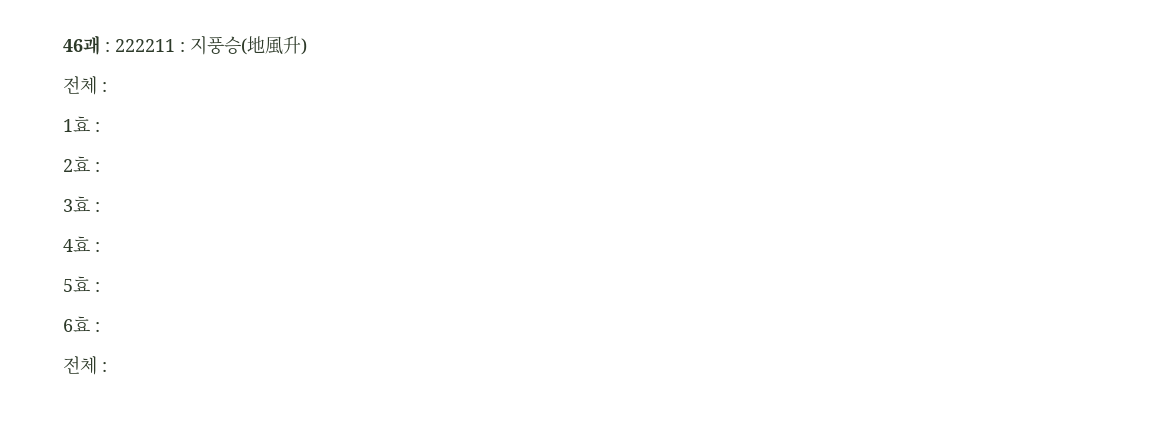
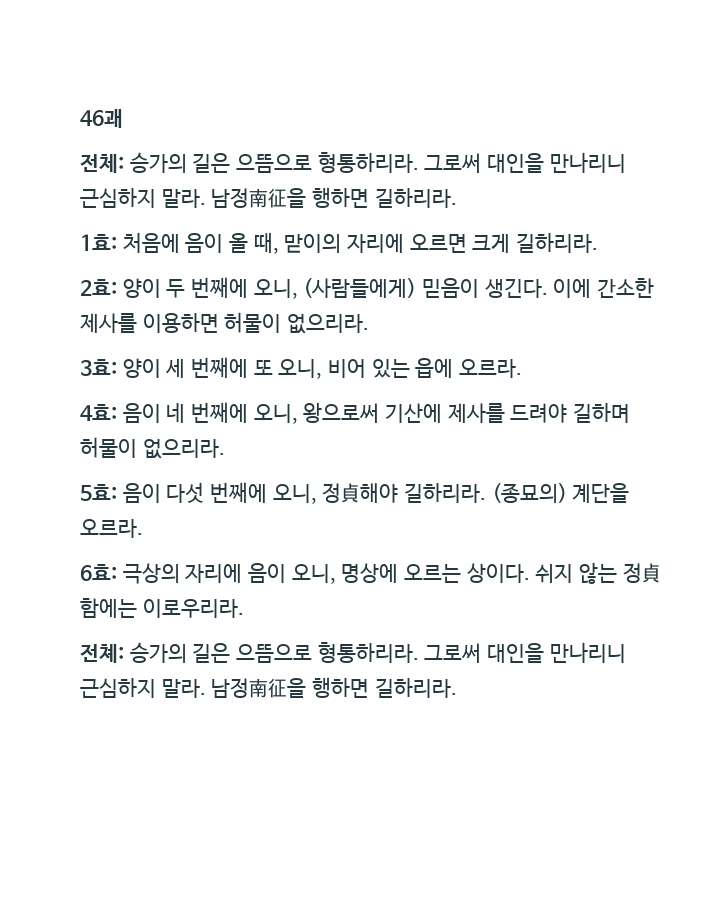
[105,35,307,55] [63,76,107,95] [63,116,100,132] [63,156,100,172] [63,196,100,212] [63,236,100,252] [63,276,100,292] [63,316,100,332] [63,356,107,375] : 222211 : 지풍승(地風升) // 전체 : // 1효 : // 2효 : // 3효 : // 4효 : // 5효 : // 6효 : // 전체 : -> [80,152,626,173] [80,187,457,208] [80,232,599,254] [80,277,655,299] [80,312,370,334] [80,357,523,379] [80,402,631,424] [80,437,225,459] [80,482,630,504] [80,519,143,538] [80,562,661,584] [80,598,244,618] [80,642,626,663] [80,677,457,698] // 전체: 승가의 길은 으뜸으로 형통하리라. 그로써 대인을 만나리니 근심하지 말라. 남정南征을 행하면 길하리라. // 1효: 처음에 음이 올 때, 맏이의 자리에 오르면 크게 길하리라. // 2효: 양이 두 번째에 오니, (사람들에게) 믿음이 생긴다. 이에 간소한 제사를 이용하면 허물이 없으리라. // 3효: 양이 세 번째에 또 오니, 비어 있는 읍에 오르라. // 4효: 음이 네 번째에 오니, 왕으로써 기산에 제사를 드려야 길하며 허물이 없으리라. // 5효: 음이 다섯 번째에 오니, 정貞해야 길하리라. (종묘의) 계단을 오르라. // 6효: 극상의 자리에 음이 오니, 명상에 오르는 상이다. 쉬지 않는 정貞함에는 이로우리라. // 전쳬: 승가의 길은 으뜸으로 형통하리라. 그로써 대인을 만나리니 근심하지 말라. 남정南征을 행하면 길하리라.

